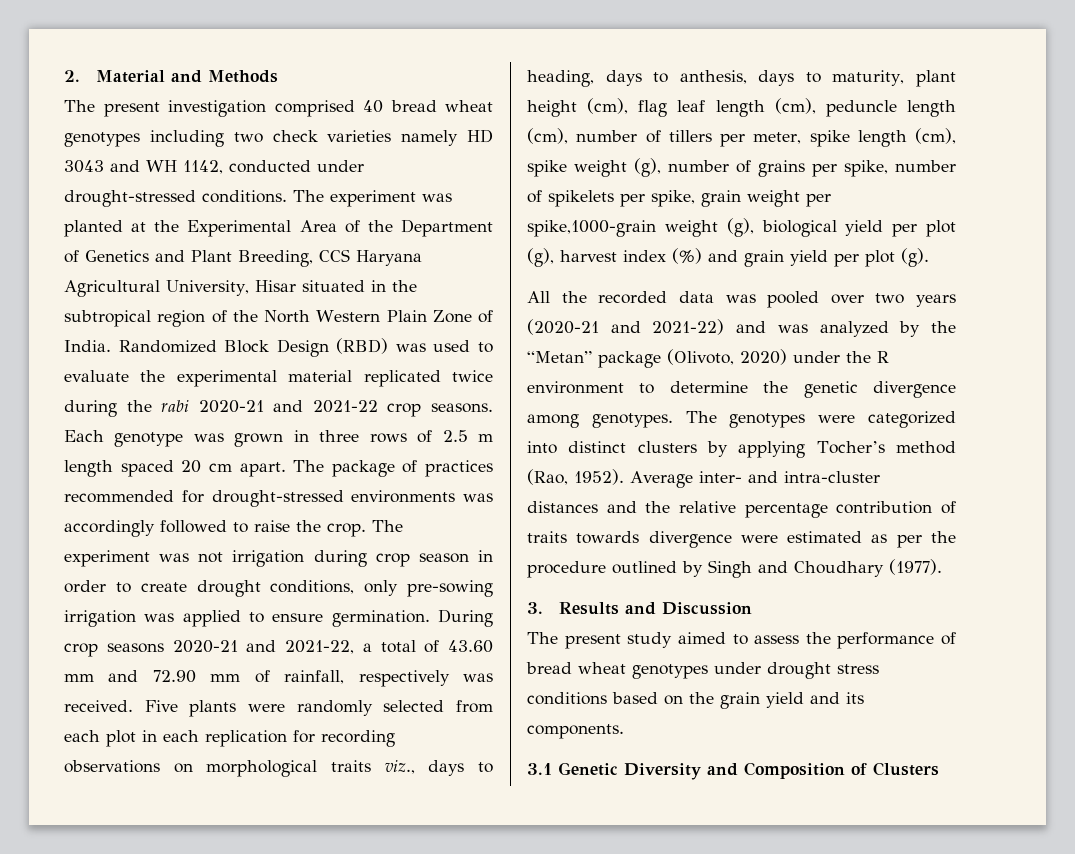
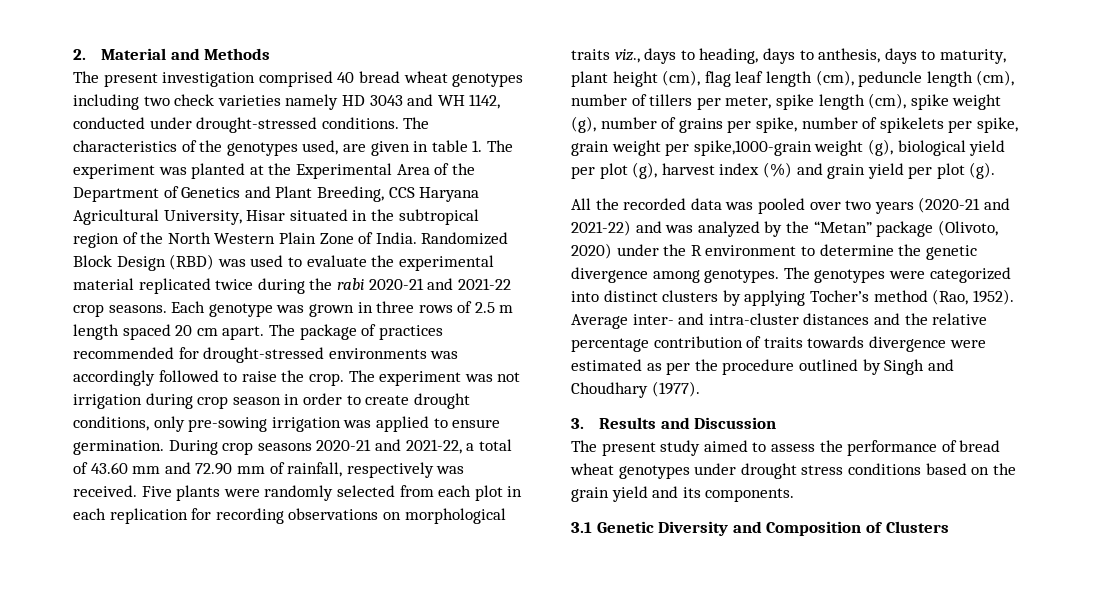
(324, 196) none -> [73,140,513,156] characteristics of the genotypes used, are given in table 1. The

